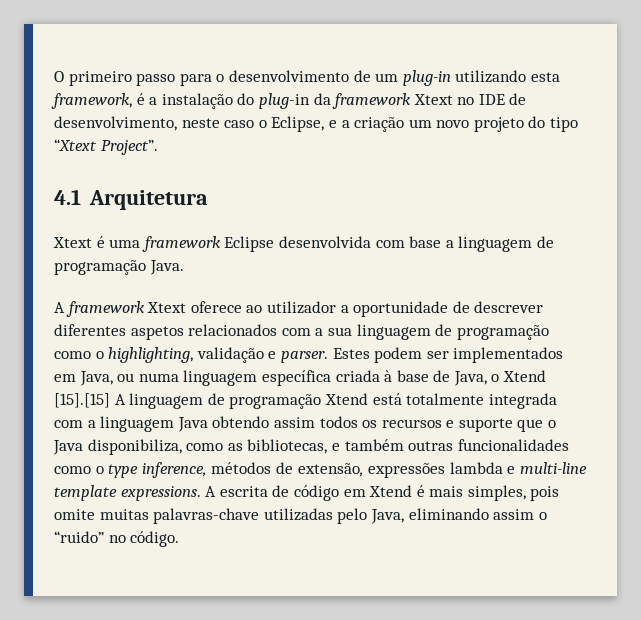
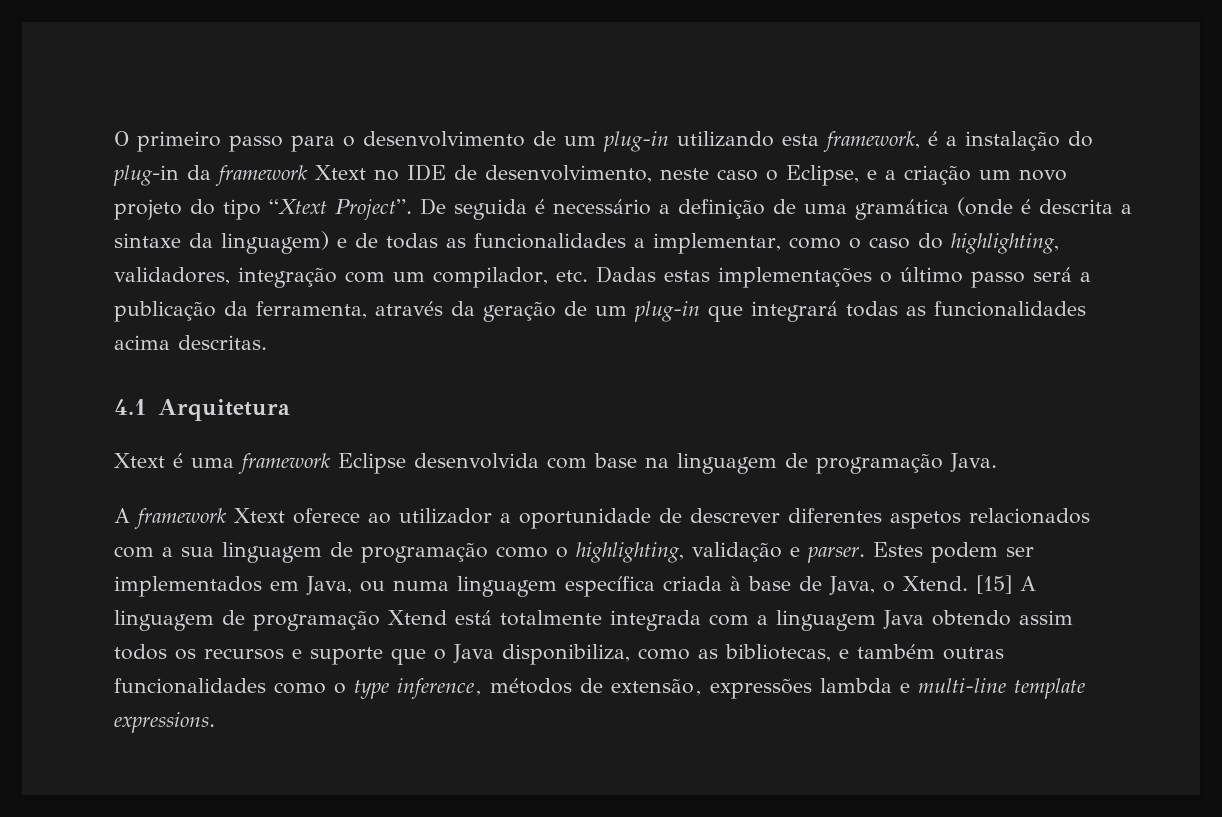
(158, 147) none -> [420,197,1132,220] [114,231,1059,254] [114,266,1091,288] [114,301,1086,322] [114,335,267,350] De seguida é necessário a definição de uma gramática (onde é descrita a sintaxe da linguagem) e de todas as funcionalidades a implementar, como o caso do highlighting, validadores, integração com um compilador, etc. Dadas estas implementações o último passo será a publicação da ferramenta, através da geração de um plug-in que integrará todas as funcionalidades acima descritas.
[445,240,454,248] a -> [645,457,669,468] na
[503,370,547,382] [54,393,110,408] Xtend [15].[15] -> [903,575,1012,594] Xtend. [15]
[205,485,560,501] [54,508,547,524] [54,531,180,547] A escrita de código em Xtend é mais simples, pois omite muitas palavras-chave utilizadas pelo Java, eliminando assim o “ruido” no código. -> (215, 722) none

